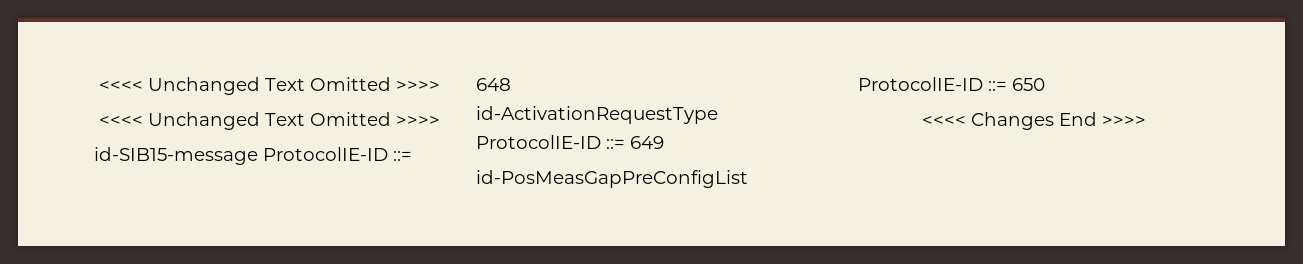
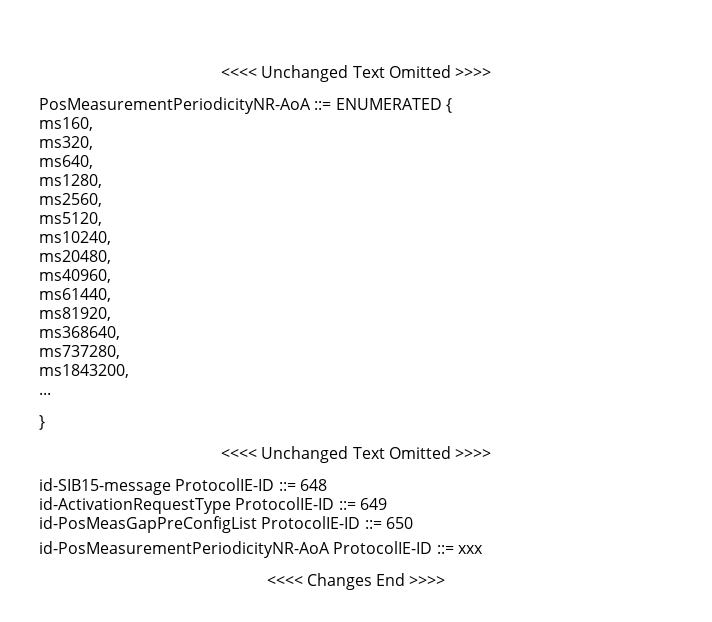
[99,77,440,95] <<<< Unchanged Text Omitted >>>> -> [220,65,492,82] [39,97,452,114] [39,117,93,131] [39,136,93,150] [39,155,93,169] [39,174,102,188] [39,193,102,207] [39,212,102,226] [39,231,111,245] [39,250,111,264] [39,269,111,283] [39,288,111,302] [39,307,111,321] [39,326,120,340] [39,345,120,359] [39,364,129,378] [39,392,51,395] [39,415,45,430] <<<< Unchanged Text Omitted >>>> // PosMeasurementPeriodicityNR-AoA ::= ENUMERATED { // ms160, // ms320, // ms640, // ms1280, // ms2560, // ms5120, // ms10240, // ms20480, // ms40960, // ms61440, // ms81920, // ms368640, // ms737280, // ms1843200, // ... // }
(1045, 84) none -> [39,541,483,558] // id-PosMeasurementPeriodicityNR-AoA ProtocolIE-ID ::= xxx

